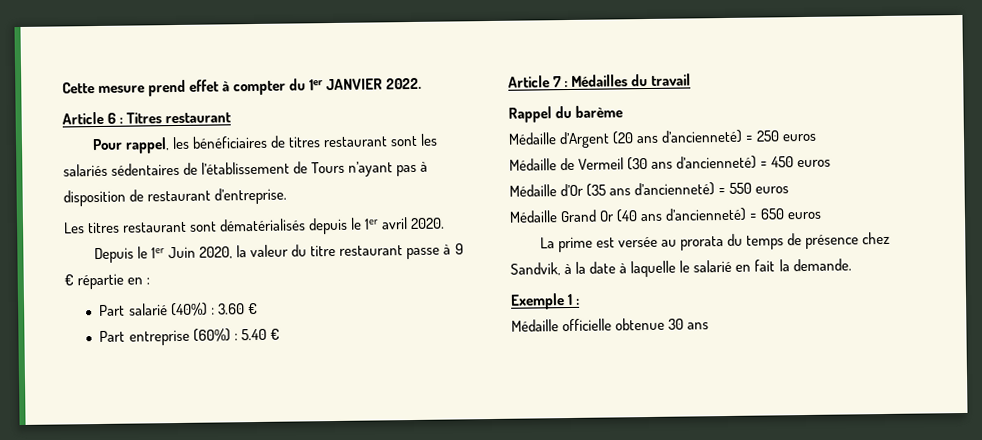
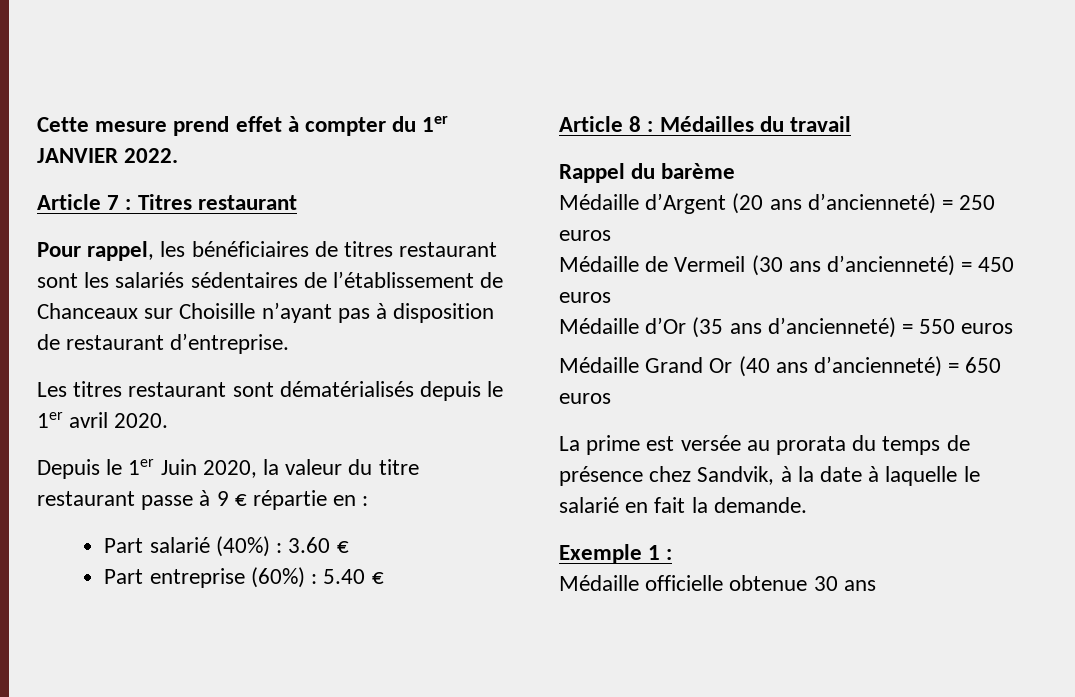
[107,112,117,124] 6 -> [107,195,120,210] 7
[311,161,346,174] Tours -> [37,303,256,319] Chanceaux sur Choisille
[553,76,563,88] 7 -> [629,116,642,132] 8

